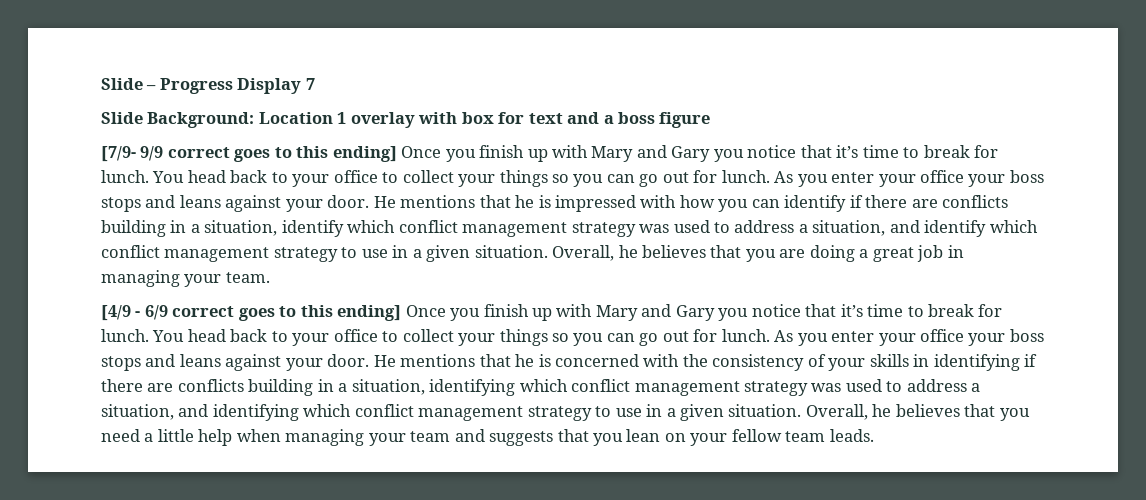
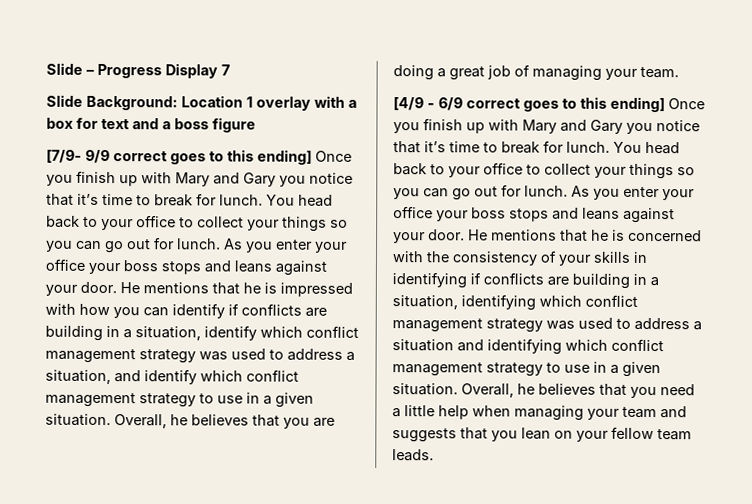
(458, 118) none -> [348,99,357,108] a
[865,195,1009,208] there are conflicts -> [241,303,327,317] conflicts are
[947,245,964,258] in -> [514,64,530,77] of
[101,379,244,392] there are conflicts -> [483,272,569,286] conflicts are
[101,404,174,420] situation, -> [392,339,454,352] situation

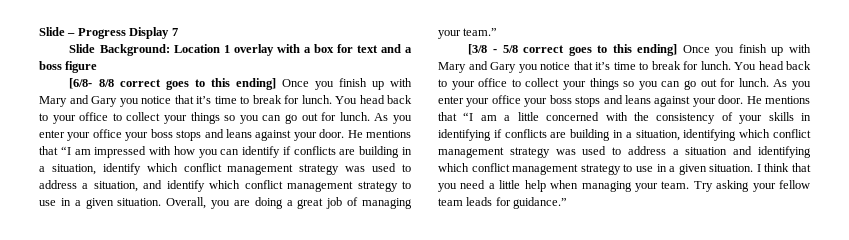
[46,149,110,164] [7/9- 9/9 -> [69,78,114,89] [6/8- 8/8
[243,282,277,294] he is -> [60,146,91,155] “I am
[170,414,280,427] he believes that -> (207, 203) none
[640,66,679,79] [393,97,463,111] team. // [4/9 - 6/9 -> [463,28,498,36] [468,44,518,55] team.” // [3/8 - 5/8
[591,229,625,241] he is -> [463,112,539,121] “I am a little
[461,383,596,398] Overall, he believes -> [756,163,790,172] I think
[622,406,687,419] [392,426,692,443] [392,449,434,462] team and suggests that you lean on your fellow team leads. -> [661,180,810,192] [438,197,568,209] team. Try asking your fellow team leads for guidance.”

